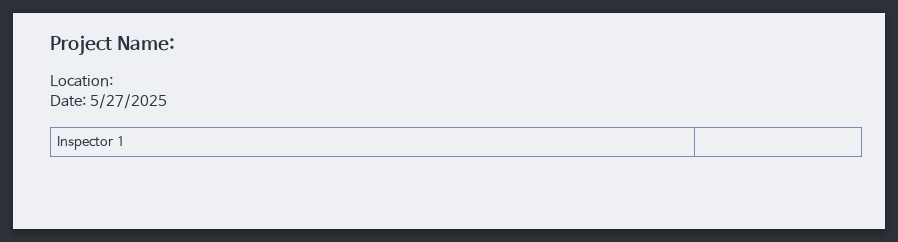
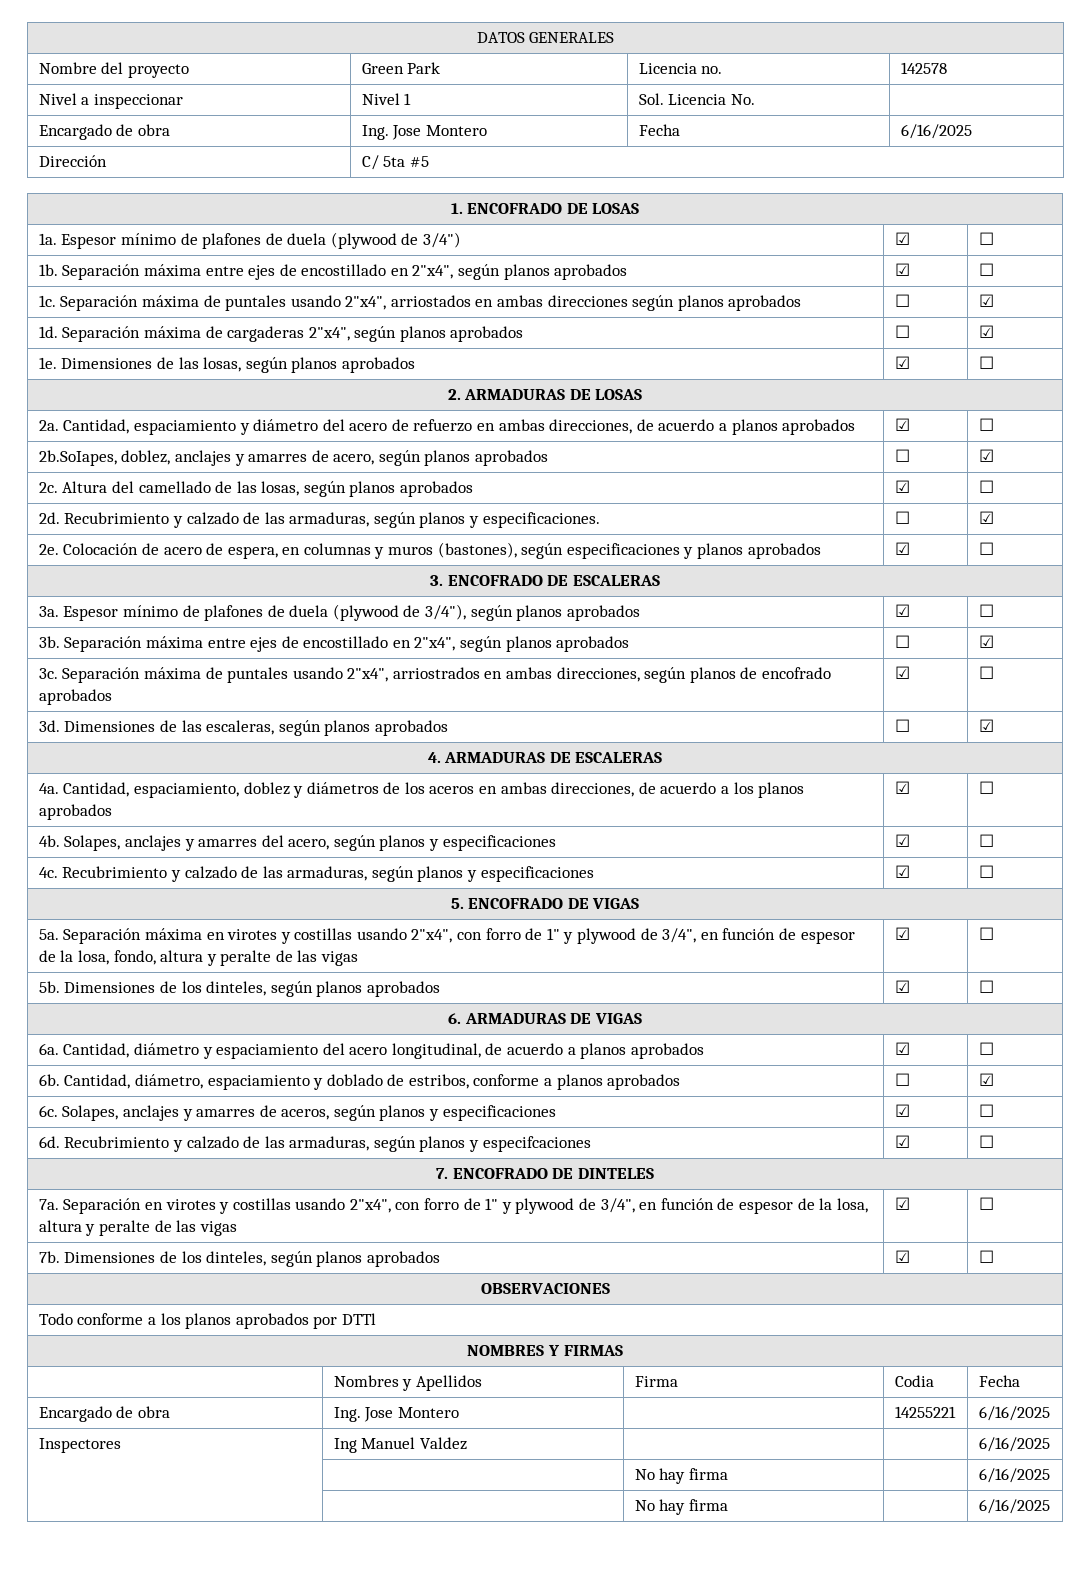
[50,35,175,56] [50,75,113,87] [50,94,167,109] [57,136,125,150] Project Name: // Location: // Date: 5/27/2025 // Inspector 1 | -> [476,32,615,43] [38,62,189,78] [361,62,441,74] [638,63,723,74] [900,62,947,74] [38,93,183,109] [361,93,412,105] [638,93,755,105] [38,124,170,140] [361,125,487,140] [638,124,680,136] [900,124,972,139] [38,155,107,167] [361,155,429,170] [450,203,640,214] [38,232,462,249] [894,232,910,245] [978,232,994,245] [38,264,628,280] [894,263,910,276] [978,263,994,276] [38,295,802,311] [894,294,910,307] [978,294,994,307] [38,326,524,342] [894,325,910,338] [978,325,994,338] [38,357,415,373] [894,356,910,369] [978,356,994,369] [447,389,643,400] [38,419,856,435] [894,418,910,431] [978,418,994,431] [38,450,549,466] [894,449,910,462] [978,449,994,462] [38,481,474,497] [894,480,910,493] [978,480,994,493] [38,512,600,528] [894,511,910,524] [978,511,994,524] [38,542,821,559] [894,542,910,555] [978,542,994,555] [430,575,660,586] [38,604,640,621] [894,604,910,617] [978,604,994,617] [38,636,630,652] [894,635,910,648] [978,635,994,648] [38,667,832,683] [38,689,112,705] [894,666,910,679] [978,666,994,679] [38,720,448,736] [894,719,910,732] [978,719,994,732] [427,752,663,763] [38,782,805,798] [38,804,112,820] [894,781,910,794] [978,781,994,794] [38,835,556,851] [894,834,910,847] [978,834,994,847] [38,866,594,882] [894,865,910,878] [978,865,994,878] [450,898,640,909] [38,928,855,944] [38,950,359,966] [894,927,910,940] [978,927,994,940] [38,981,440,997] [894,980,910,993] [978,980,994,993] [448,1013,642,1024] [38,1043,704,1059] [894,1042,910,1055] [978,1042,994,1055] [38,1074,681,1090] [894,1073,910,1086] [978,1073,994,1086] [38,1105,556,1121] [894,1104,910,1117] [978,1104,994,1117] [38,1136,591,1152] [894,1135,910,1148] [978,1135,994,1148] [436,1168,654,1179] [38,1198,868,1214] [38,1220,237,1236] [894,1197,910,1210] [978,1197,994,1210] [38,1251,440,1267] [894,1250,910,1263] [978,1250,994,1263] [480,1283,610,1294] [38,1313,376,1329] [467,1345,623,1356] [333,1375,482,1391] [634,1376,678,1387] [894,1375,934,1387] [978,1375,1020,1387] [38,1406,170,1422] [333,1407,459,1422] [894,1406,956,1418] [978,1406,1050,1421] [38,1438,121,1453] [333,1437,467,1453] [978,1437,1050,1452] [634,1468,728,1484] [978,1468,1050,1483] [634,1499,728,1515] [978,1499,1050,1514] DATOS GENERALES // Nombre del proyecto | Green Park | Licencia no. | 142578 // Nivel a inspeccionar | Nivel 1 | Sol. Licencia No. | // Encargado de obra | Ing. Jose Montero | Fecha | 6/16/2025 // Dirección | C/ 5ta #5 // 1. ENCOFRADO DE LOSAS // 1a. Espesor mínimo de plafones de duela (plywood de 3/4") | ☑ | ☐ // 1b. Separación máxima entre ejes de encostillado en 2"x4", según planos aprobados | ☑ | ☐ // 1c. Separación máxima de puntales usando 2"x4", arriostados en ambas direcciones según planos aprobados | ☐ | ☑ // 1d. Separación máxima de cargaderas 2"x4", según planos aprobados | ☐ | ☑ // 1e. Dimensiones de las losas, según planos aprobados | ☑ | ☐ // 2. ARMADURAS DE LOSAS // 2a. Cantidad, espaciamiento y diámetro del acero de refuerzo en ambas direcciones, de acuerdo a planos aprobados | ☑ | ☐ // 2b.SoIapes, doblez, anclajes y amarres de acero, según planos aprobados | ☐ | ☑ // 2c. Altura del camellado de las losas, según planos aprobados | ☑ | ☐ // 2d. Recubrimiento y calzado de las armaduras, según planos y especificaciones. | ☐ | ☑ // 2e. Colocación de acero de espera, en columnas y muros (bastones), según especificaciones y planos aprobados | ☑ | ☐ // 3. ENCOFRADO DE ESCALERAS // 3a. Espesor mínimo de plafones de duela (plywood de 3/4"), según planos aprobados | ☑ | ☐ // 3b. Separación máxima entre ejes de encostillado en 2"x4", según planos aprobados | ☐ | ☑ // 3c. Separación máxima de puntales usando 2"x4", arriostrados en ambas direcciones, según planos de encofrado aprobados | ☑ | ☐ // 3d. Dimensiones de las escaleras, según planos aprobados | ☐ | ☑ // 4. ARMADURAS DE ESCALERAS // 4a. Cantidad, espaciamiento, doblez y diámetros de los aceros en ambas direcciones, de acuerdo a los planos aprobados | ☑ | ☐ // 4b. Solapes, anclajes y amarres del acero, según planos y especificaciones | ☑ | ☐ // 4c. Recubrimiento y calzado de las armaduras, según planos y especificaciones | ☑ | ☐ // 5. ENCOFRADO DE VIGAS // 5a. Separación máxima en virotes y costillas usando 2"x4", con forro de 1" y plywood de 3/4", en función de espesor de la losa, fondo, altura y peralte de las vigas | ☑ | ☐ // 5b. Dimensiones de los dinteles, según planos aprobados | ☑ | ☐ // 6. ARMADURAS DE VIGAS // 6a. Cantidad, diámetro y espaciamiento del acero longitudinal, de acuerdo a planos aprobados | ☑ | ☐ // 6b. Cantidad, diámetro, espaciamiento y doblado de estribos, conforme a planos aprobados | ☐ | ☑ // 6c. Solapes, anclajes y amarres de aceros, según planos y especificaciones | ☑ | ☐ // 6d. Recubrimiento y calzado de las armaduras, según planos y especifcaciones | ☑ | ☐ // 7. ENCOFRADO DE DINTELES // 7a. Separación en virotes y costillas usando 2"x4", con forro de 1" y plywood de 3/4", en función de espesor de la losa, altura y peralte de las vigas | ☑ | ☐ // 7b. Dimensiones de los dinteles, según planos aprobados | ☑ | ☐ // OBSERVACIONES // Todo conforme a los planos aprobados por DTTl // NOMBRES Y FIRMAS // | Nombres y Apellidos | Firma | Codia | Fecha // Encargado de obra | Ing. Jose Montero | | 14255221 | 6/16/2025 // Inspectores | Ing Manuel Valdez | | | 6/16/2025 // | | No hay firma | | 6/16/2025 // | | No hay firma | | 6/16/2025

